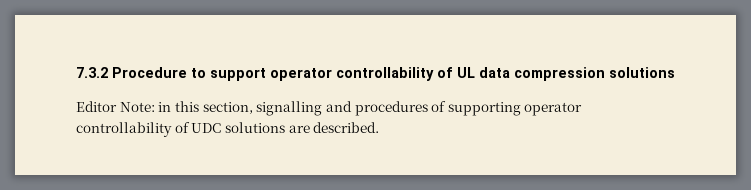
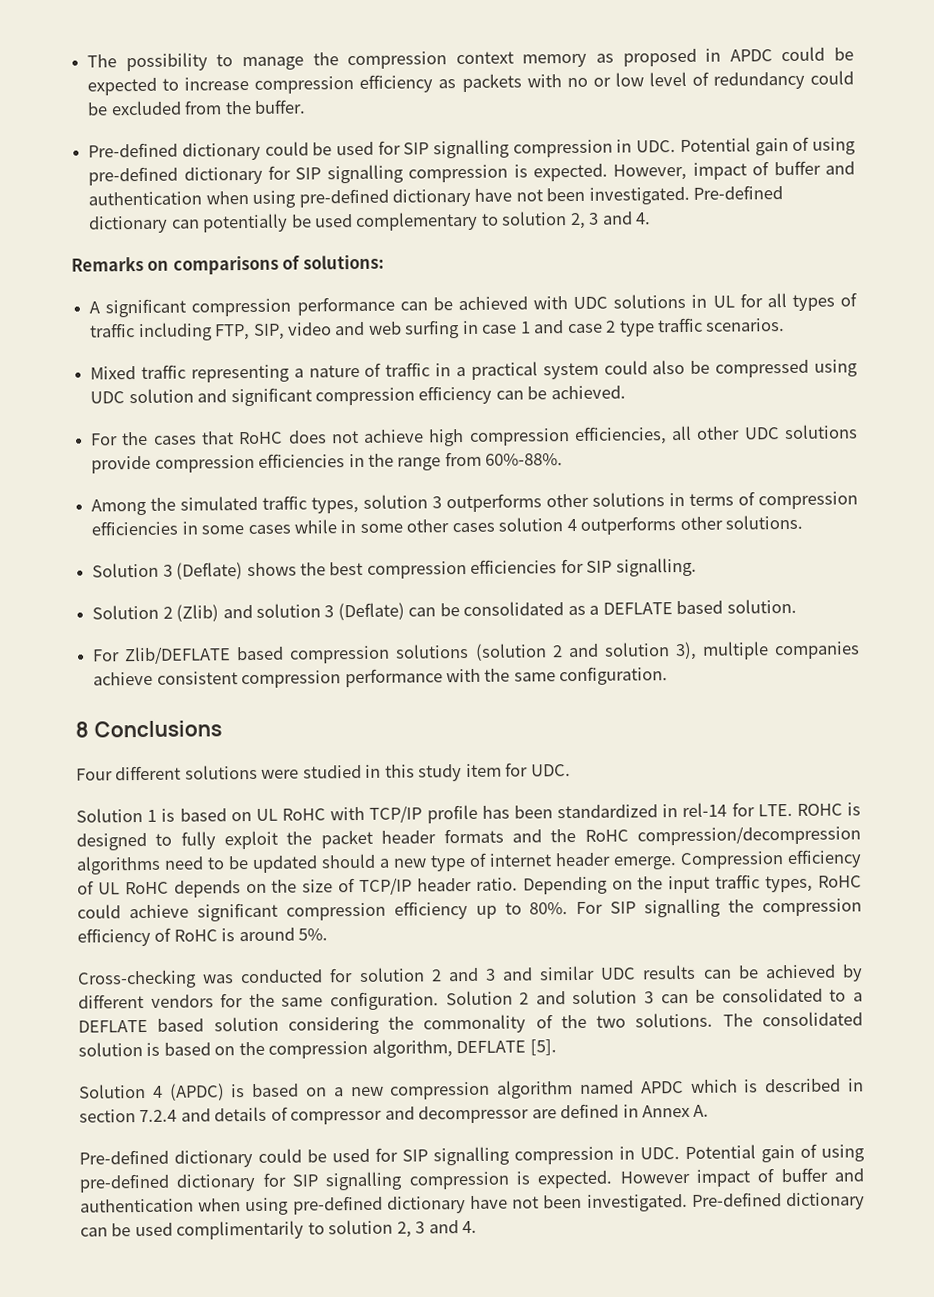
[76,67,675,81] [76,101,583,116] [76,122,380,137] 7.3.2 Procedure to support operator controllability of UL data compression solutions // Editor Note: in this section, signalling and procedures of supporting operator controllability of UDC solutions are described. -> [87,46,854,72] [87,70,855,96] [87,99,306,116] [88,136,856,161] [88,160,855,186] [88,185,784,208] [88,211,652,234] [71,254,384,275] [89,292,857,318] [89,317,786,342] [90,359,859,383] [90,385,626,407] [90,424,858,447] [91,451,564,474] [91,491,859,516] [91,514,804,536] [92,557,697,580] [92,598,797,622] [92,641,861,665] [93,666,669,689] [75,720,222,738] [76,762,571,782] [76,802,861,824] [76,825,862,851] [76,849,862,875] [77,874,862,898] [77,898,862,922] [77,927,329,947] [77,964,863,989] [78,987,864,1011] [78,1011,863,1035] [78,1039,557,1059] [79,1078,864,1101] [79,1103,710,1125] [79,1143,865,1168] [79,1167,865,1193] [80,1192,865,1216] [80,1219,478,1240] The possibility to manage the compression context memory as proposed in APDC could be expected to increase compression efficiency as packets with no or low level of redundancy could be excluded from the buffer. // Pre-defined dictionary could be used for SIP signalling compression in UDC. Potential gain of using pre-defined dictionary for SIP signalling compression is expected. However, impact of buffer and authentication when using pre-defined dictionary have not been investigated. Pre-defined dictionary can potentially be used complementary to solution 2, 3 and 4. // Remarks on comparisons of solutions: // A significant compression performance can be achieved with UDC solutions in UL for all types of traffic including FTP, SIP, video and web surfing in case 1 and case 2 type traffic scenarios. // Mixed traffic representing a nature of traffic in a practical system could also be compressed using UDC solution and significant compression efficiency can be achieved. // For the cases that RoHC does not achieve high compression efficiencies, all other UDC solutions provide compression efficiencies in the range from 60%-88%. // Among the simulated traffic types, solution 3 outperforms other solutions in terms of compression efficiencies in some cases while in some other cases solution 4 outperforms other solutions. // Solution 3 (Deflate) shows the best compression efficiencies for SIP signalling. // Solution 2 (Zlib) and solution 3 (Deflate) can be consolidated as a DEFLATE based solution. // For Zlib/DEFLATE based compression solutions (solution 2 and solution 3), multiple companies achieve consistent compression performance with the same configuration. // 8 Conclusions // Four different solutions were studied in this study item for UDC. // Solution 1 is based on UL RoHC with TCP/IP profile has been standardized in rel-14 for LTE. ROHC is designed to fully exploit the packet header formats and the RoHC compression/decompression algorithms need to be updated should a new type of internet header emerge. Compression efficiency of UL RoHC depends on the size of TCP/IP header ratio. Depending on the input traffic types, RoHC could achieve significant compression efficiency up to 80%. For SIP signalling the compression efficiency of RoHC is around 5%. // Cross-checking was conducted for solution 2 and 3 and similar UDC results can be achieved by different vendors for the same configuration. Solution 2 and solution 3 can be consolidated to a DEFLATE based solution considering the commonality of the two solutions. The consolidated solution is based on the compression algorithm, DEFLATE [5]. // Solution 4 (APDC) is based on a new compression algorithm named APDC which is described in section 7.2.4 and details of compressor and decompressor are defined in Annex A. // Pre-defined dictionary could be used for SIP signalling compression in UDC. Potential gain of using pre-defined dictionary for SIP signalling compression is expected. However impact of buffer and authentication when using pre-defined dictionary have not been investigated. Pre-defined dictionary can be used complimentarily to solution 2, 3 and 4.

